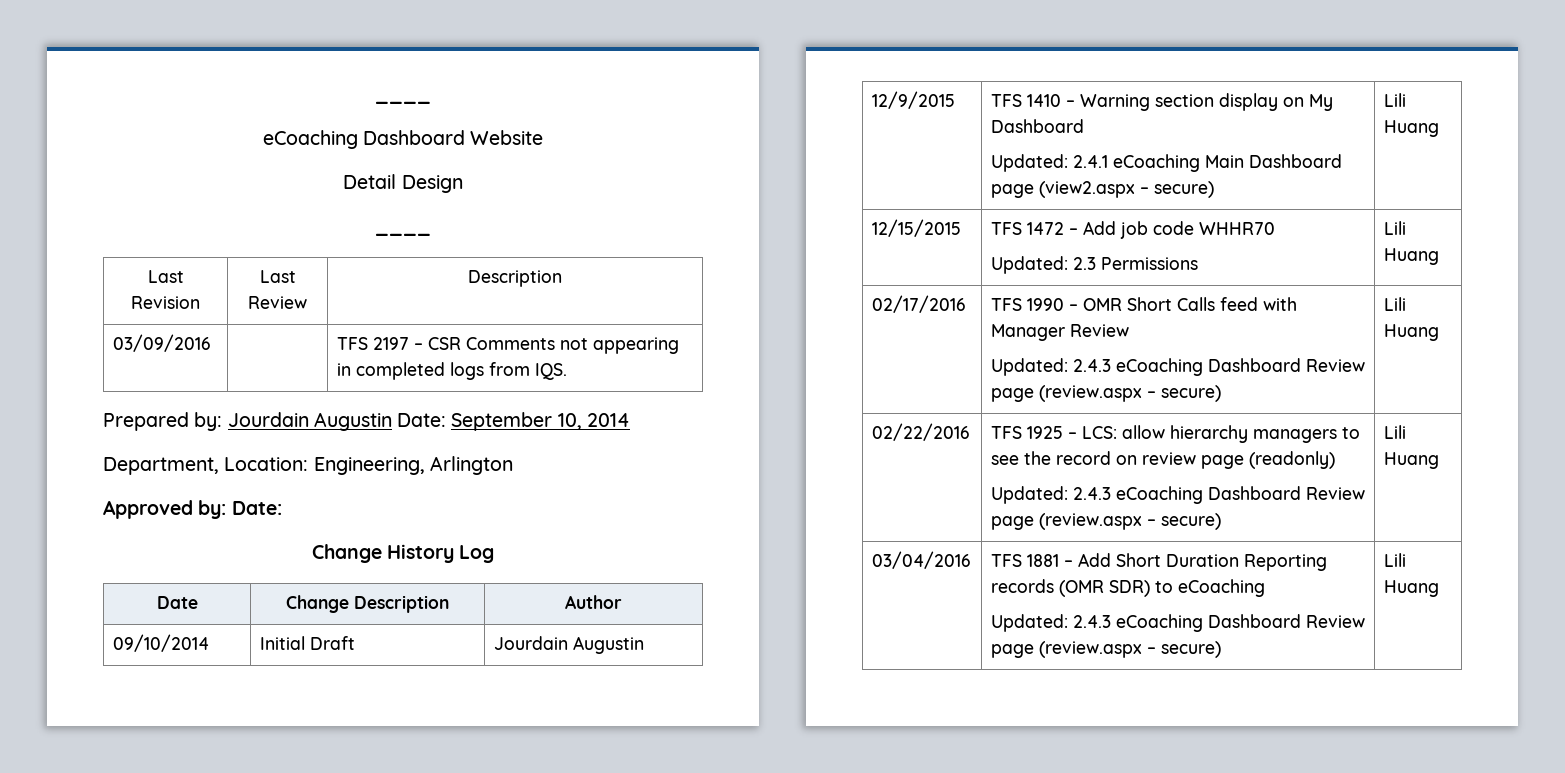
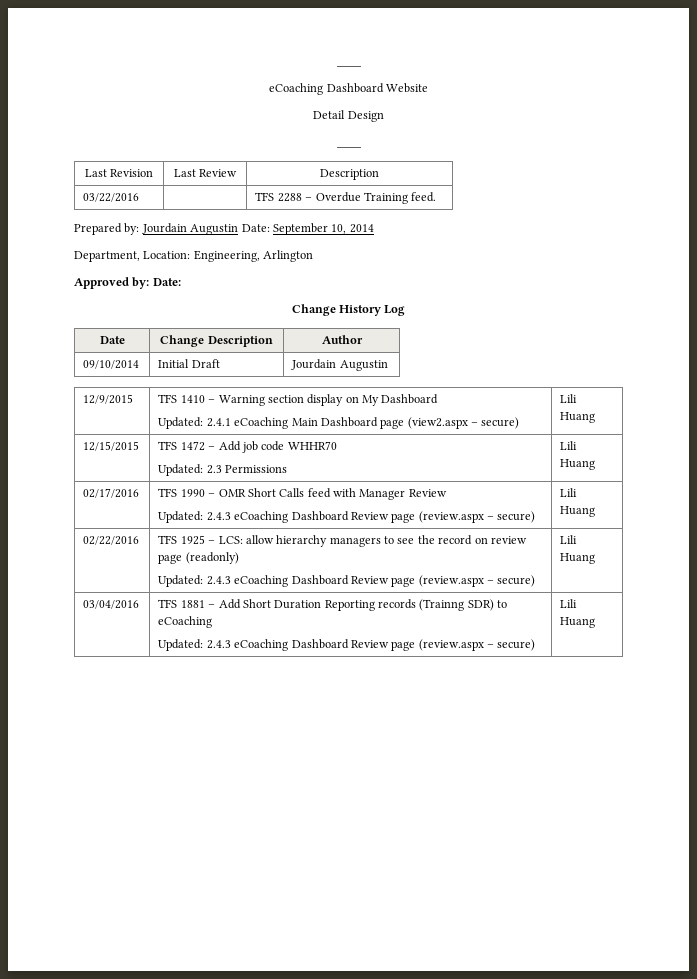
[112,334,211,352] [336,337,679,354] [336,362,567,380] 03/09/2016 | | TFS 2197 – CSR Comments not appearing in completed logs from IQS. -> [83,193,140,202] [255,192,437,204] 03/22/2016 | | TFS 2288 – Overdue Training feed.
[1058,580,1104,597] (OMR -> [419,599,465,611] (Trainng

